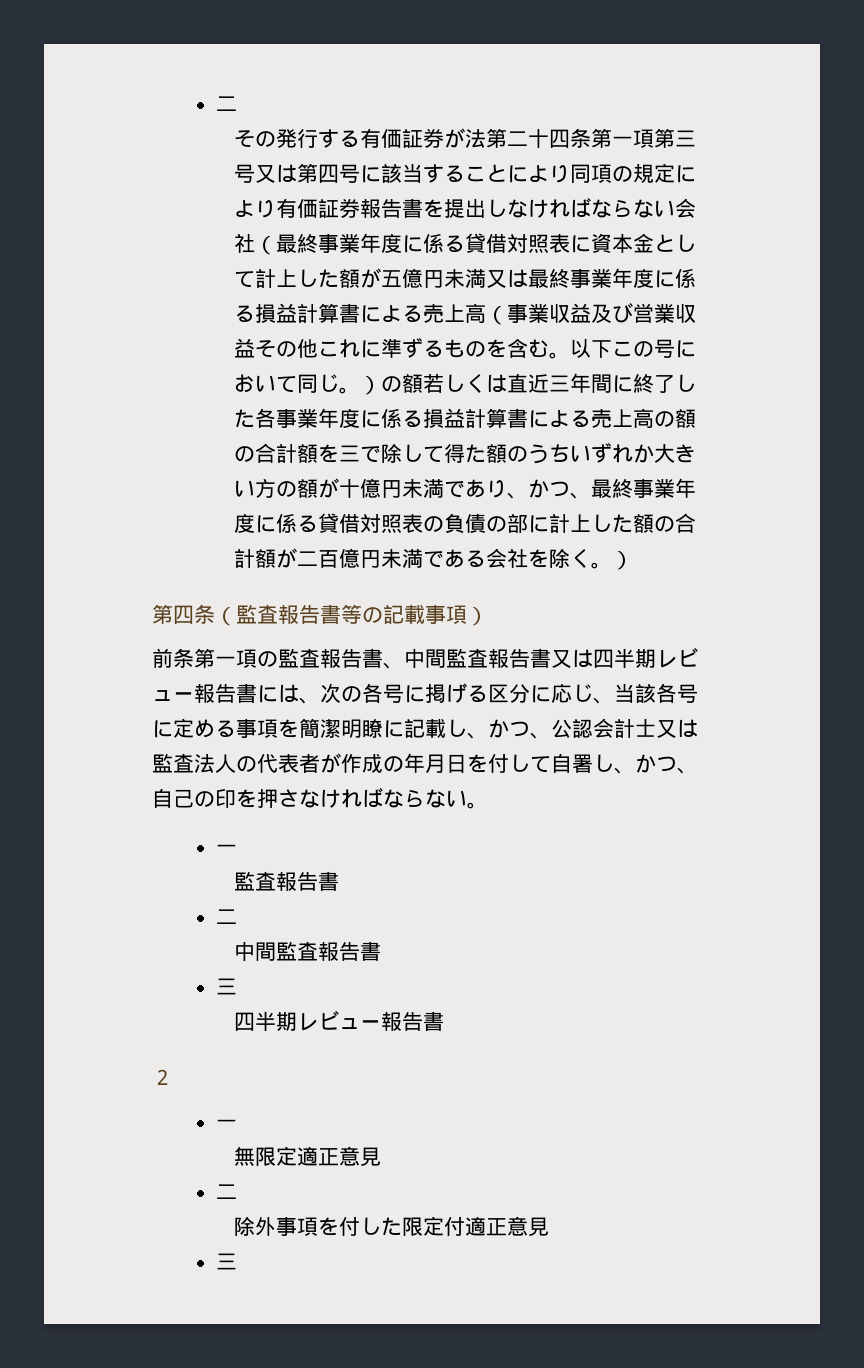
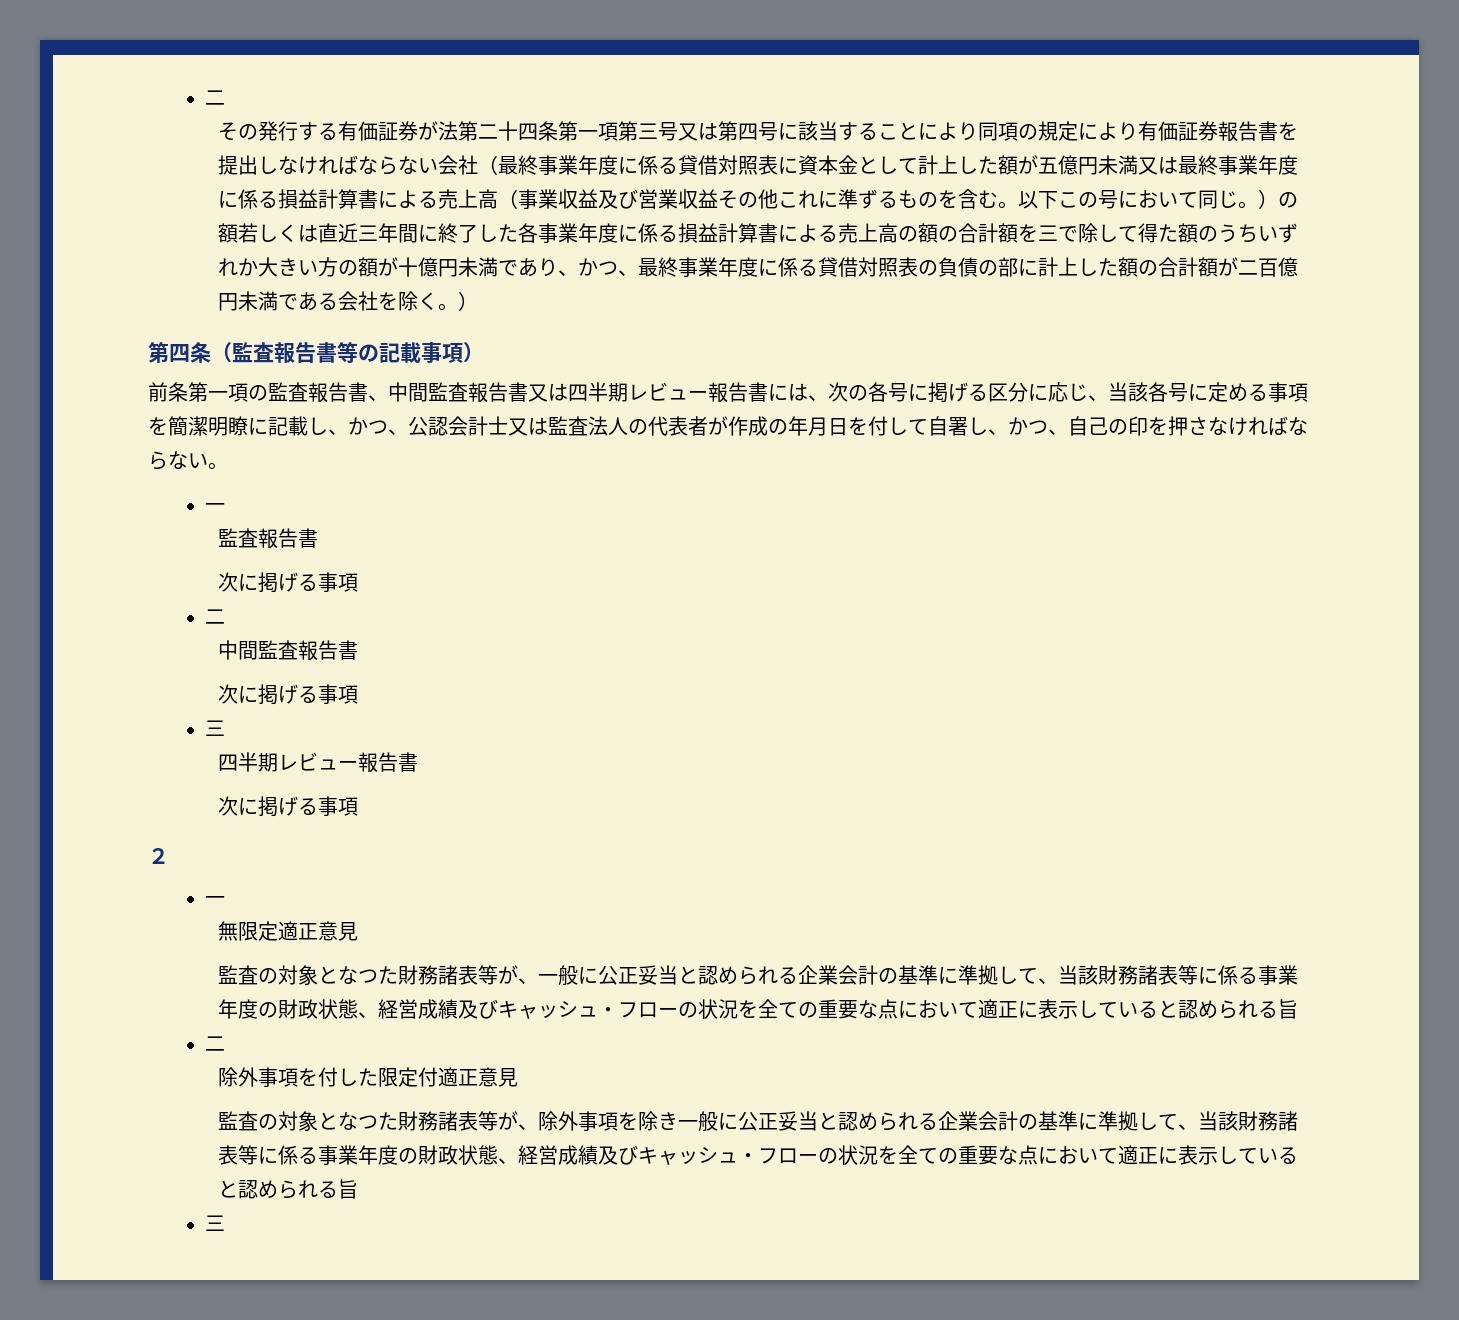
(340, 881) none -> [217,572,358,593] // 次に掲げる事項
(382, 951) none -> [217,684,358,705] // 次に掲げる事項
(445, 1021) none -> [217,796,358,817] // 次に掲げる事項
(382, 1156) none -> [217,965,1298,985] [217,999,1298,1019] // 監査の対象となつた財務諸表等が、一般に公正妥当と認められる企業会計の基準に準拠して、当該財務諸表等に係る事業年度の財政状態、経営成績及びキャッシュ・フローの状況を全ての重要な点において適正に表示していると認められる旨
(550, 1226) none -> [217,1111,1298,1131] [217,1145,1298,1165] [217,1179,358,1199] // 監査の対象となつた財務諸表等が、除外事項を除き一般に公正妥当と認められる企業会計の基準に準拠して、当該財務諸表等に係る事業年度の財政状態、経営成績及びキャッシュ・フローの状況を全ての重要な点において適正に表示していると認められる旨

